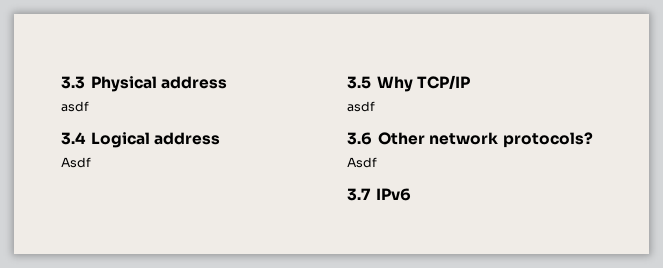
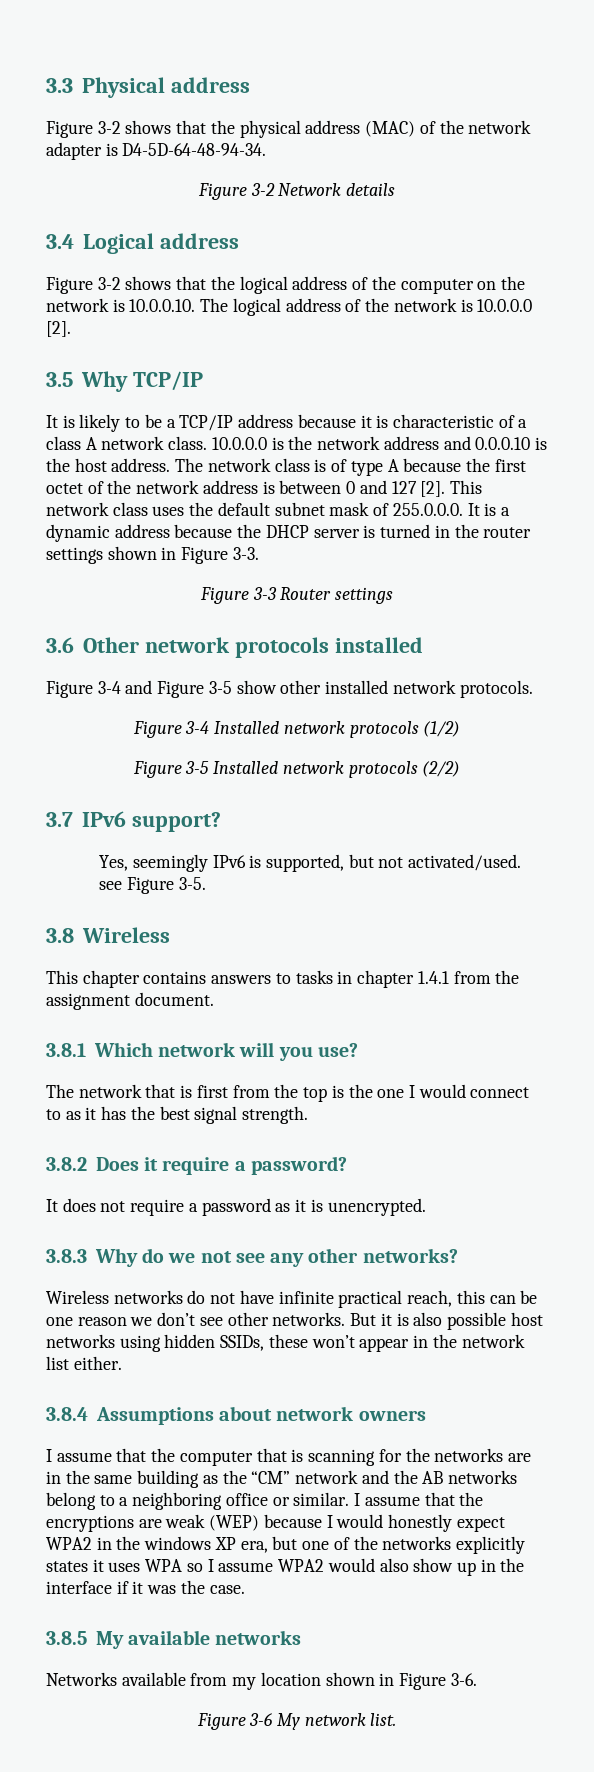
[61,101,89,112] [61,132,221,148] [61,157,91,168] [347,75,471,92] [347,101,375,112] [347,132,593,148] [347,157,377,168] [347,188,412,201] asdf // 3.4 Logical address // Asdf // 3.5 Why TCP/IP // asdf // 3.6 Other network protocols? // Asdf // 3.7 IPv6 -> [46,120,532,138] [46,142,267,160] [197,183,396,200] [46,233,239,254] [46,276,525,294] [46,298,533,316] [46,321,71,337] [46,371,203,392] [46,414,528,432] [46,436,547,450] [46,458,526,476] [46,480,482,497] [46,502,510,516] [46,524,532,542] [46,546,259,564] [199,587,394,604] [46,637,423,658] [46,680,533,698] [132,721,461,738] [132,761,461,778] [46,811,221,832] [99,854,522,872] [99,877,206,894] [46,927,170,943] [46,970,520,988] [46,992,214,1010] [46,1042,358,1061] [46,1084,530,1102] [46,1106,309,1124] [46,1156,347,1175] [46,1198,426,1216] [46,1248,458,1267] [46,1290,538,1308] [46,1312,543,1330] [46,1334,525,1352] [46,1356,122,1370] [46,1406,426,1425] [46,1448,531,1466] [46,1470,517,1488] [46,1492,484,1510] [46,1514,505,1532] [46,1536,525,1554] [46,1558,525,1576] [46,1580,245,1594] [46,1630,302,1649] [46,1672,477,1690] [196,1713,397,1730] Figure 3-2 shows that the physical address (MAC) of the network adapter is D4-5D-64-48-94-34. // Figure 3-2 Network details // 3.4 Logical address // Figure 3-2 shows that the logical address of the computer on the network is 10.0.0.10. The logical address of the network is 10.0.0.0 [2]. // 3.5 Why TCP/IP // It is likely to be a TCP/IP address because it is characteristic of a class A network class. 10.0.0.0 is the network address and 0.0.0.10 is the host address. The network class is of type A because the first octet of the network address is between 0 and 127 [2]. This network class uses the default subnet mask of 255.0.0.0. It is a dynamic address because the DHCP server is turned in the router settings shown in Figure 3-3. // Figure 3-3 Router settings // 3.6 Other network protocols installed // Figure 3-4 and Figure 3-5 show other installed network protocols. // Figure 3-4 Installed network protocols (1/2) // Figure 3-5 Installed network protocols (2/2) // 3.7 IPv6 support? // Yes, seemingly IPv6 is supported, but not activated/used. see Figure 3-5. // 3.8 Wireless // This chapter contains answers to tasks in chapter 1.4.1 from the assignment document. // 3.8.1 Which network will you use? // The network that is first from the top is the one I would connect to as it has the best signal strength. // 3.8.2 Does it require a password? // It does not require a password as it is unencrypted. // 3.8.3 Why do we not see any other networks? // Wireless networks do not have infinite practical reach, this can be one reason we don’t see other networks. But it is also possible host networks using hidden SSIDs, these won’t appear in the network list either. // 3.8.4 Assumptions about network owners // I assume that the computer that is scanning for the networks are in the same building as the “CM” network and the AB networks belong to a neighboring office or similar. I assume that the encryptions are weak (WEP) because I would honestly expect WPA2 in the windows XP era, but one of the networks explicitly states it uses WPA so I assume WPA2 would also show up in the interface if it was the case. // 3.8.5 My available networks // Networks available from my location shown in Figure 3-6. // Figure 3-6 My network list.

